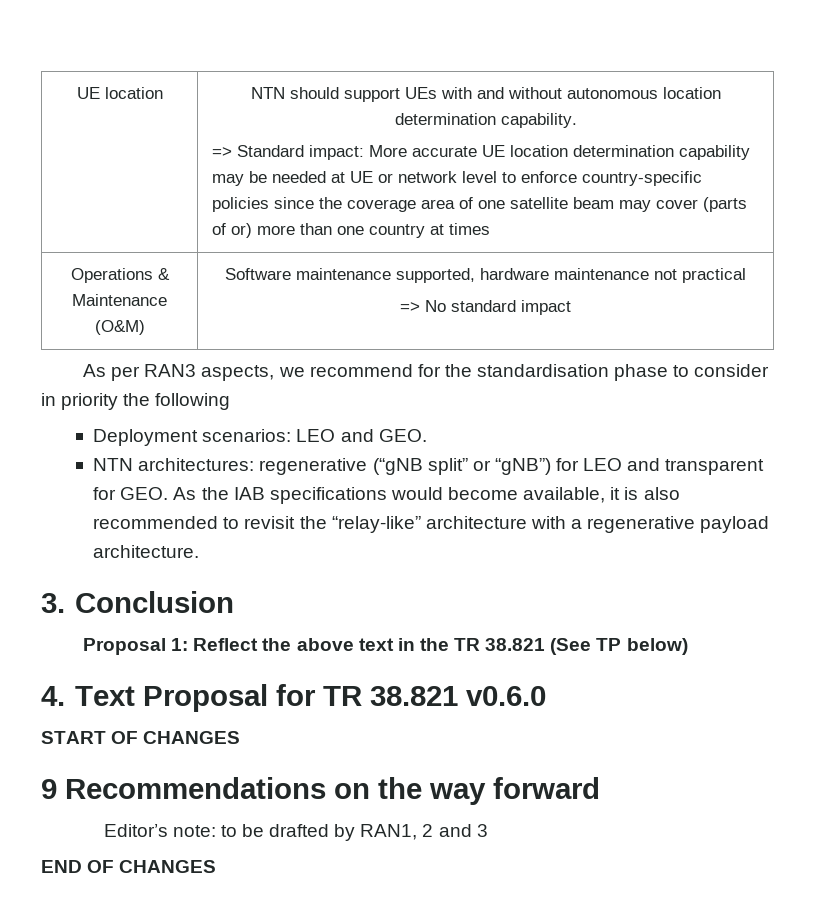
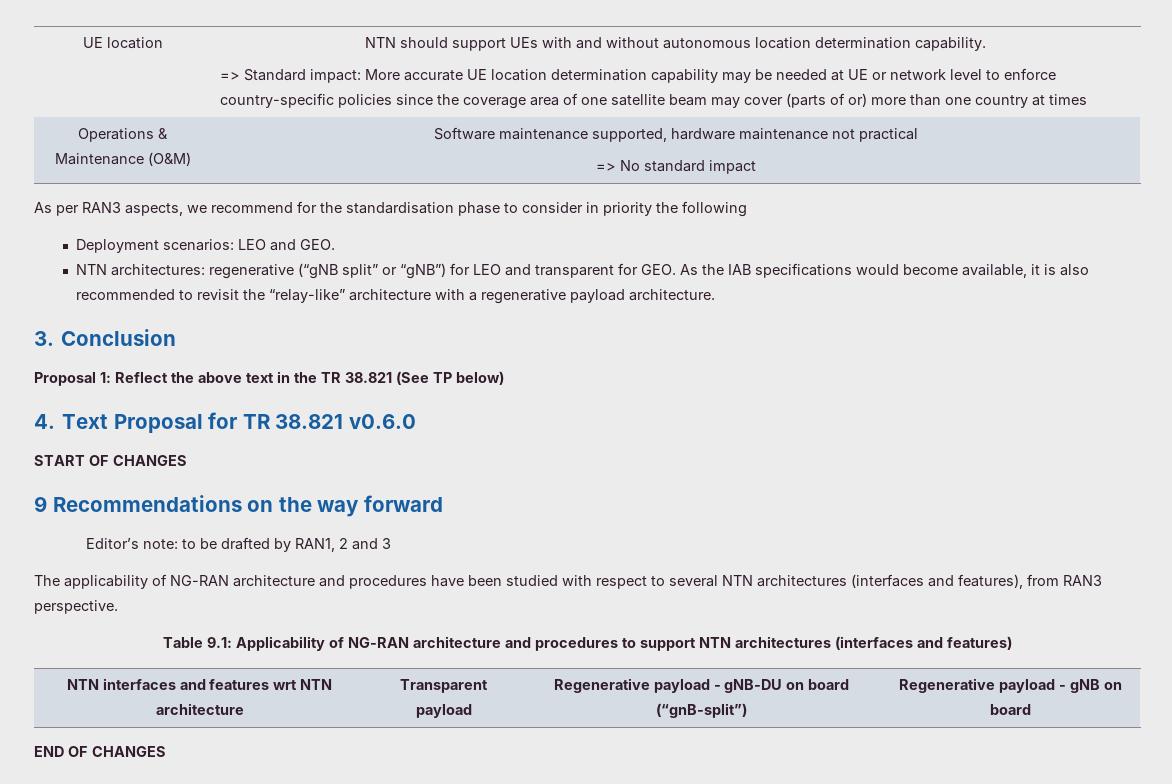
(488, 830) none -> [34,574,1102,589] [34,600,118,614] [163,636,1012,651] [66,678,333,690] [155,703,244,715] [400,679,488,693] [415,704,472,718] [553,678,850,693] [656,703,747,718] [899,678,1122,693] [990,704,1031,715] // The applicability of NG-RAN architecture and procedures have been studied with respect to several NTN architectures (interfaces and features), from RAN3 perspective. // Table 9.1: Applicability of NG-RAN architecture and procedures to support NTN architectures (interfaces and features) // NTN interfaces and features wrt NTN architecture | Transparent payload | Regenerative payload - gNB-DU on board (“gnB-split”) | Regenerative payload - gNB on board

